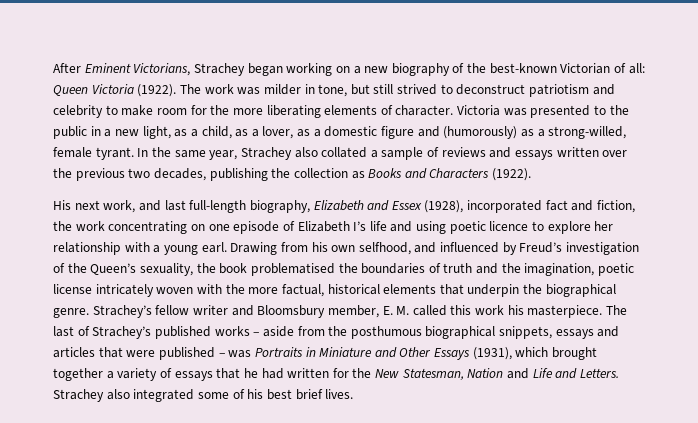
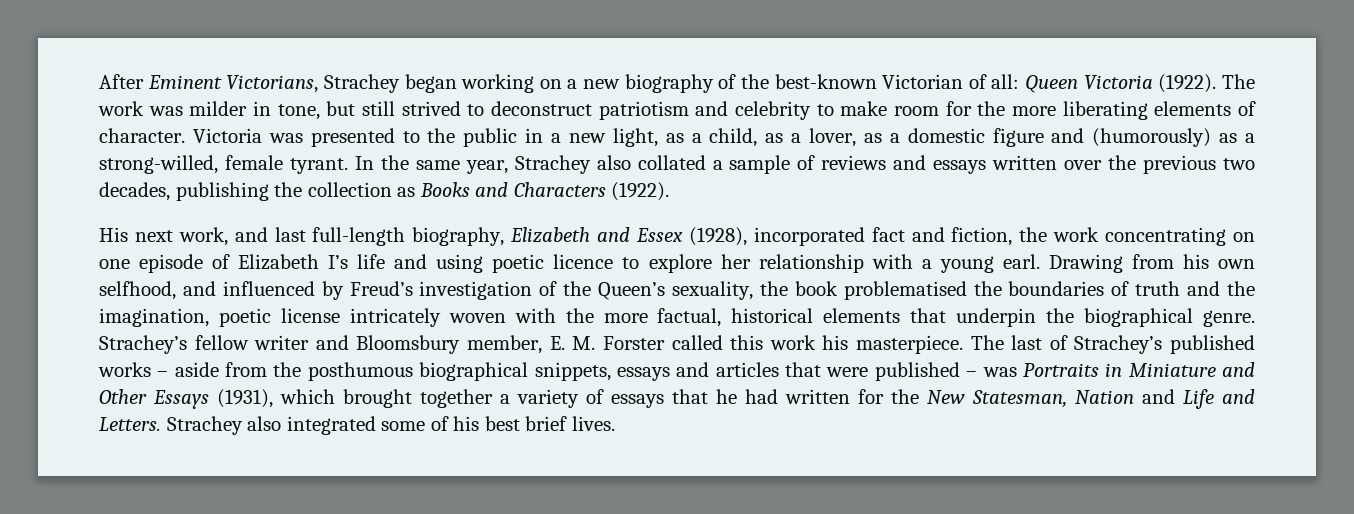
(410, 310) none -> [602,336,665,350] Forster

